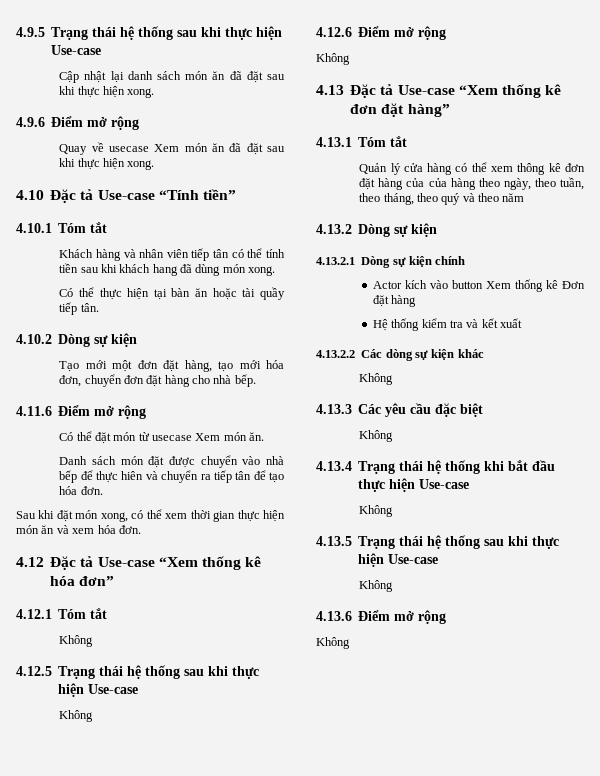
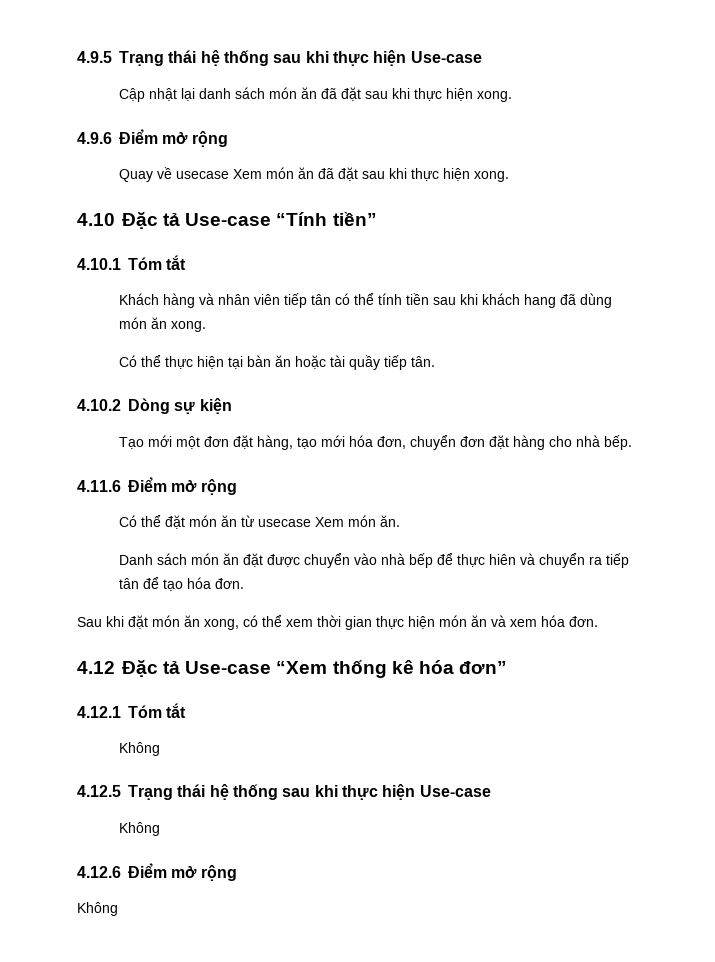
(246, 268) none -> [150,317,167,329] ăn
(137, 436) none -> [220,515,237,527] ăn
(144, 460) none -> [222,553,239,565] ăn
(99, 514) none -> [184,615,200,627] ăn
[316,84,562,98] [350,103,450,117] [316,136,408,147] [359,162,585,175] [359,177,584,190] [359,193,525,205] [316,223,438,237] [316,256,466,268] [372,279,585,292] [372,295,417,307] [372,318,523,331] [316,349,484,361] [359,373,394,385] [316,403,484,417] [359,430,394,442] [316,460,556,474] [358,478,470,492] [359,505,394,517] [316,535,560,549] [358,553,439,567] [359,580,394,592] [316,610,447,624] [316,637,350,649] // 4.13 Đặc tả Use-case “Xem thống kê đơn đặt hàng” // 4.13.1 Tóm tắt // Quản lý cửa hàng có thể xem thông kê đơn đặt hàng của của hàng theo ngày, theo tuần, theo tháng, theo quý và theo năm // 4.13.2 Dòng sự kiện // 4.13.2.1 Dòng sự kiện chính // Actor kích vào button Xem thống kê Đơn đặt hàng // Hệ thống kiểm tra và kết xuất // 4.13.2.2 Các dòng sự kiện khác // Không // 4.13.3 Các yêu cầu đặc biệt // Không // 4.13.4 Trạng thái hệ thống khi bắt đầu thực hiện Use-case // Không // 4.13.5 Trạng thái hệ thống sau khi thực hiện Use-case // Không // 4.13.6 Điểm mở rộng // Không -> (118, 909) none

